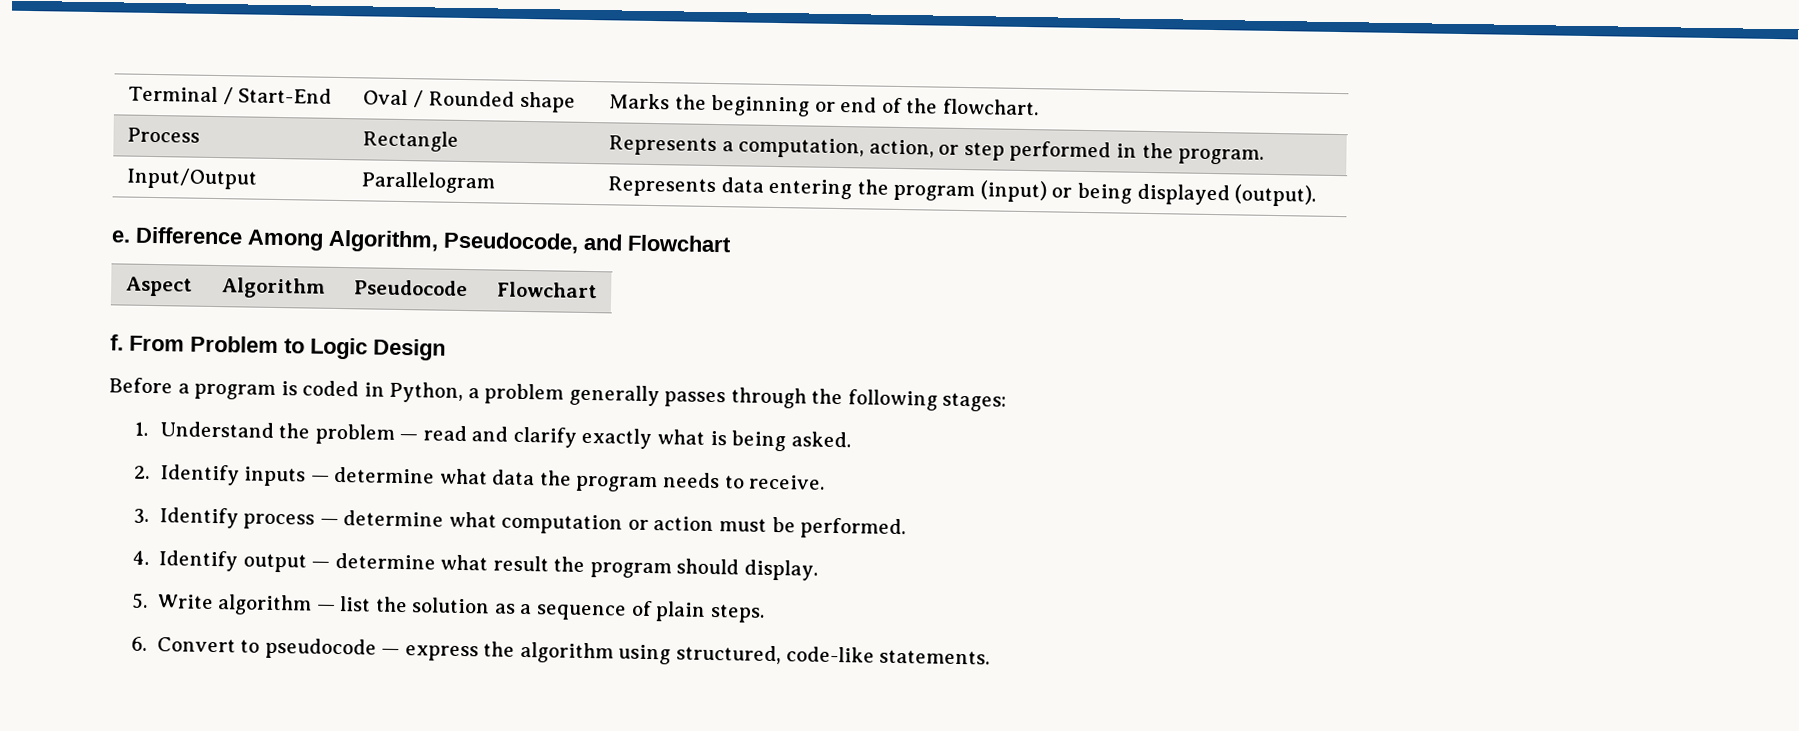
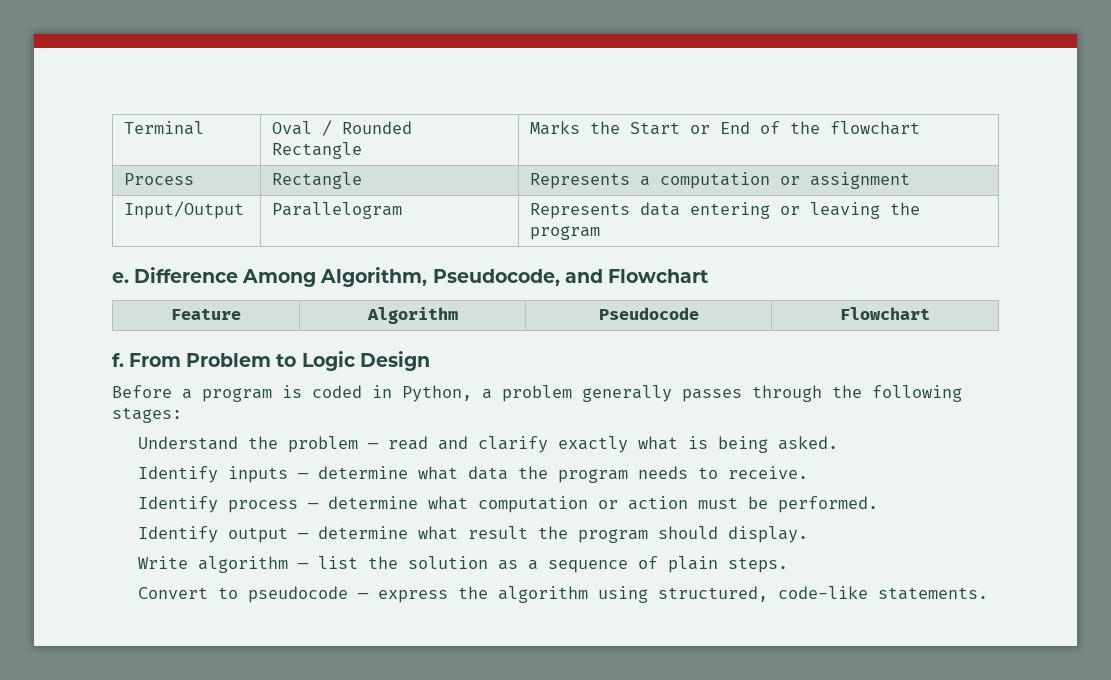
[222,87,333,105] / Start-End -> (205, 128) none
[519,91,576,113] shape -> [272,142,363,159] Rectangle
[710,94,878,117] beginning or end -> [630,121,751,135] Start or End
[942,98,1039,116] flowchart. -> [830,121,921,135] flowchart
[738,137,1265,165] computation, action, or step performed in the program. -> [660,172,911,189] computation or assignment
[856,179,1317,207] the program (input) or being displayed (output). -> [780,202,921,219] [530,226,601,240] or leaving the program
[126,276,193,297] Aspect -> [171,308,241,320] Feature
[133,421,148,436] 1. -> (182, 415) none
[133,465,150,479] 2. -> (838, 443) none
[132,508,149,524] 3. -> (808, 472) none
[131,550,149,565] 4. -> (878, 504) none
[130,592,148,609] 5. -> (808, 534) none
[130,636,147,651] 6. -> (788, 565) none

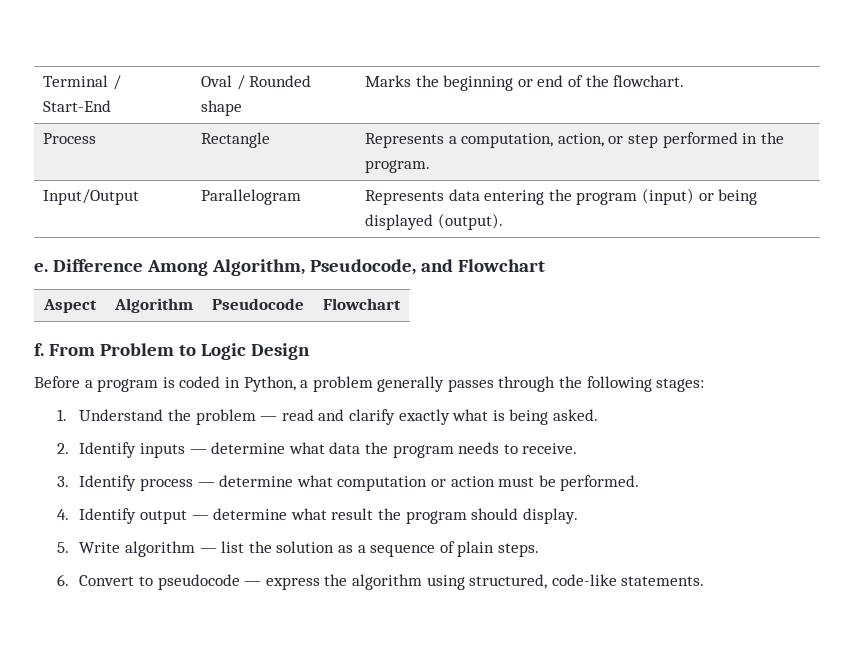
(205, 128) none -> [112,75,121,90] [43,100,112,112] / Start-End
[272,142,363,159] Rectangle -> [201,100,243,116] shape
[630,121,751,135] Start or End -> [443,75,564,91] beginning or end
[830,121,921,135] flowchart -> [613,75,685,87] flowchart.
[660,172,911,189] computation or assignment -> [461,132,784,148] [365,160,431,173] computation, action, or step performed in the program.
[780,202,921,219] [530,226,601,240] or leaving the program -> [548,188,758,205] [365,213,503,230] the program (input) or being displayed (output).
[171,308,241,320] Feature -> [43,299,97,313] Aspect
(182, 415) none -> [56,409,67,421] 1.
(838, 443) none -> [56,443,69,454] 2.
(808, 472) none -> [56,476,69,487] 3.
(878, 504) none -> [56,509,69,520] 4.
(808, 534) none -> [56,542,69,553] 5.
(788, 565) none -> [56,574,69,586] 6.

